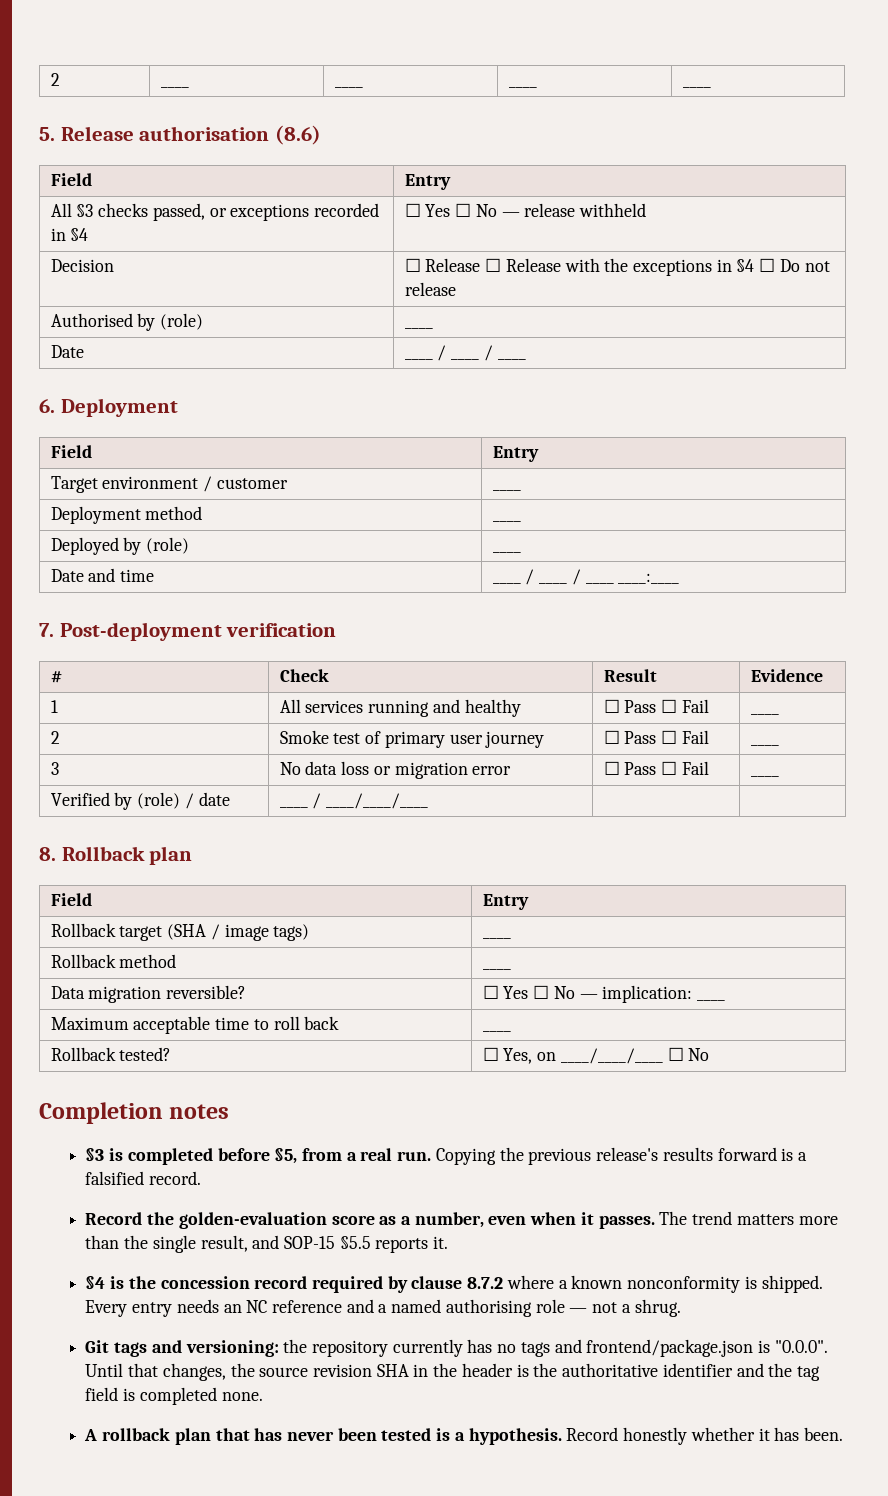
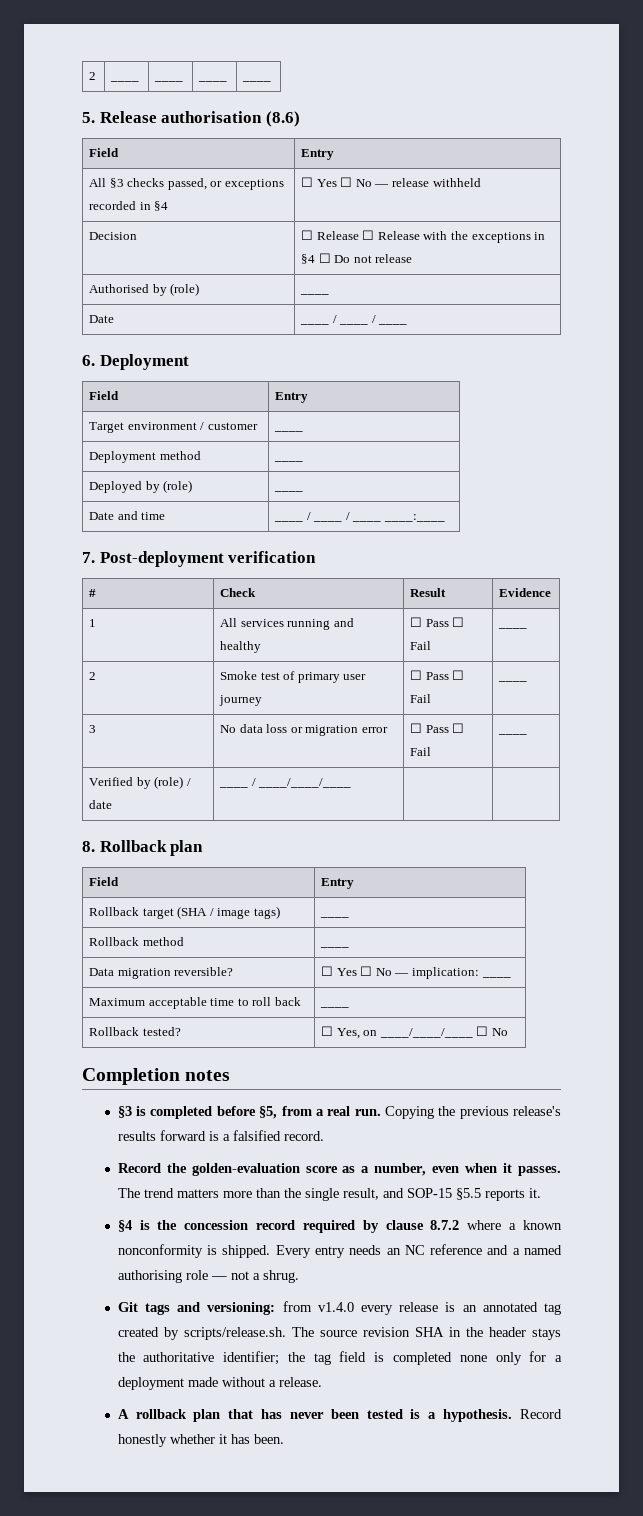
[283,1339,828,1357] [85,1363,255,1381] the repository currently has no tags and frontend/package.json is "0.0.0". Until that changes, the -> [282,1301,562,1315] [117,1327,314,1340] from v1.4.0 every release is an annotated tag created by scripts/release.sh. The
[516,1364,529,1377] is -> [531,1328,561,1340] stays
[662,1363,764,1377] identifier and -> [223,1351,280,1365] identifier;
[221,1392,263,1401] none. -> [459,1351,562,1365] [117,1377,322,1390] none only for a deployment made without a release.

